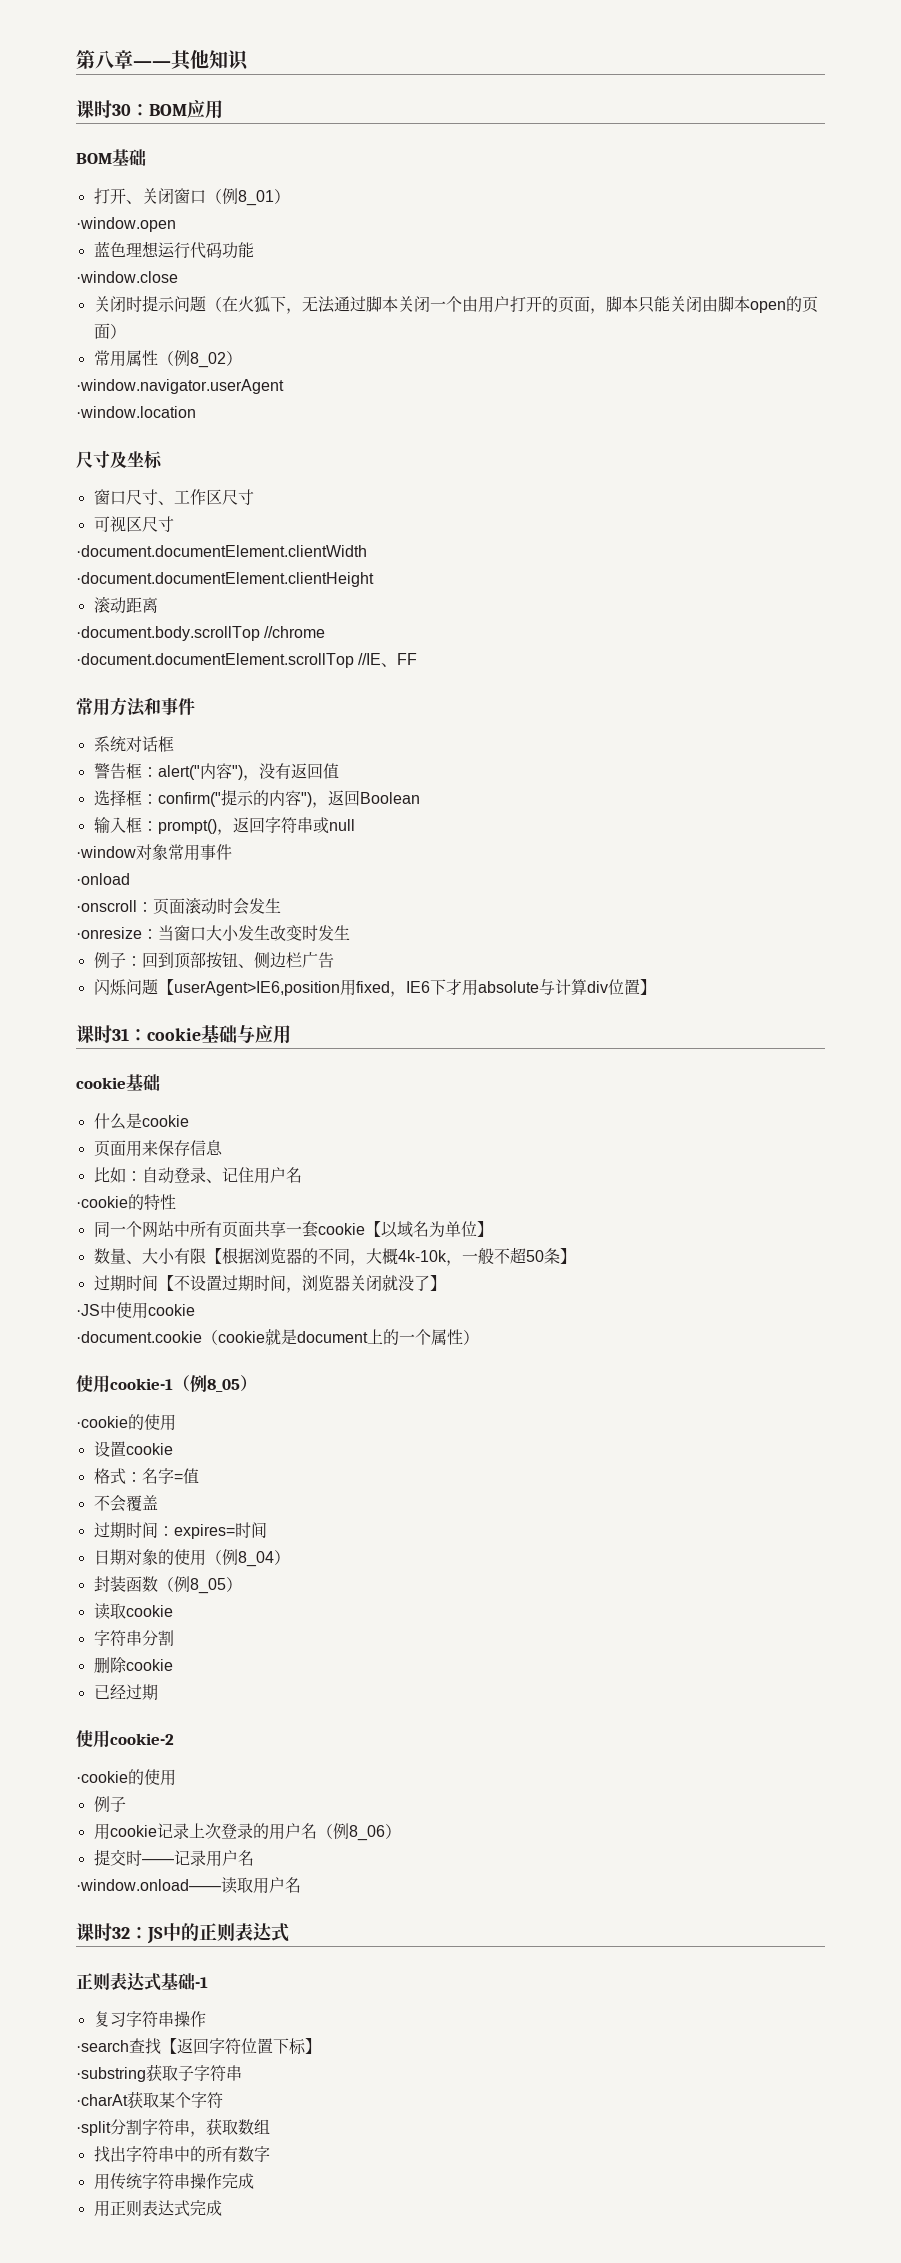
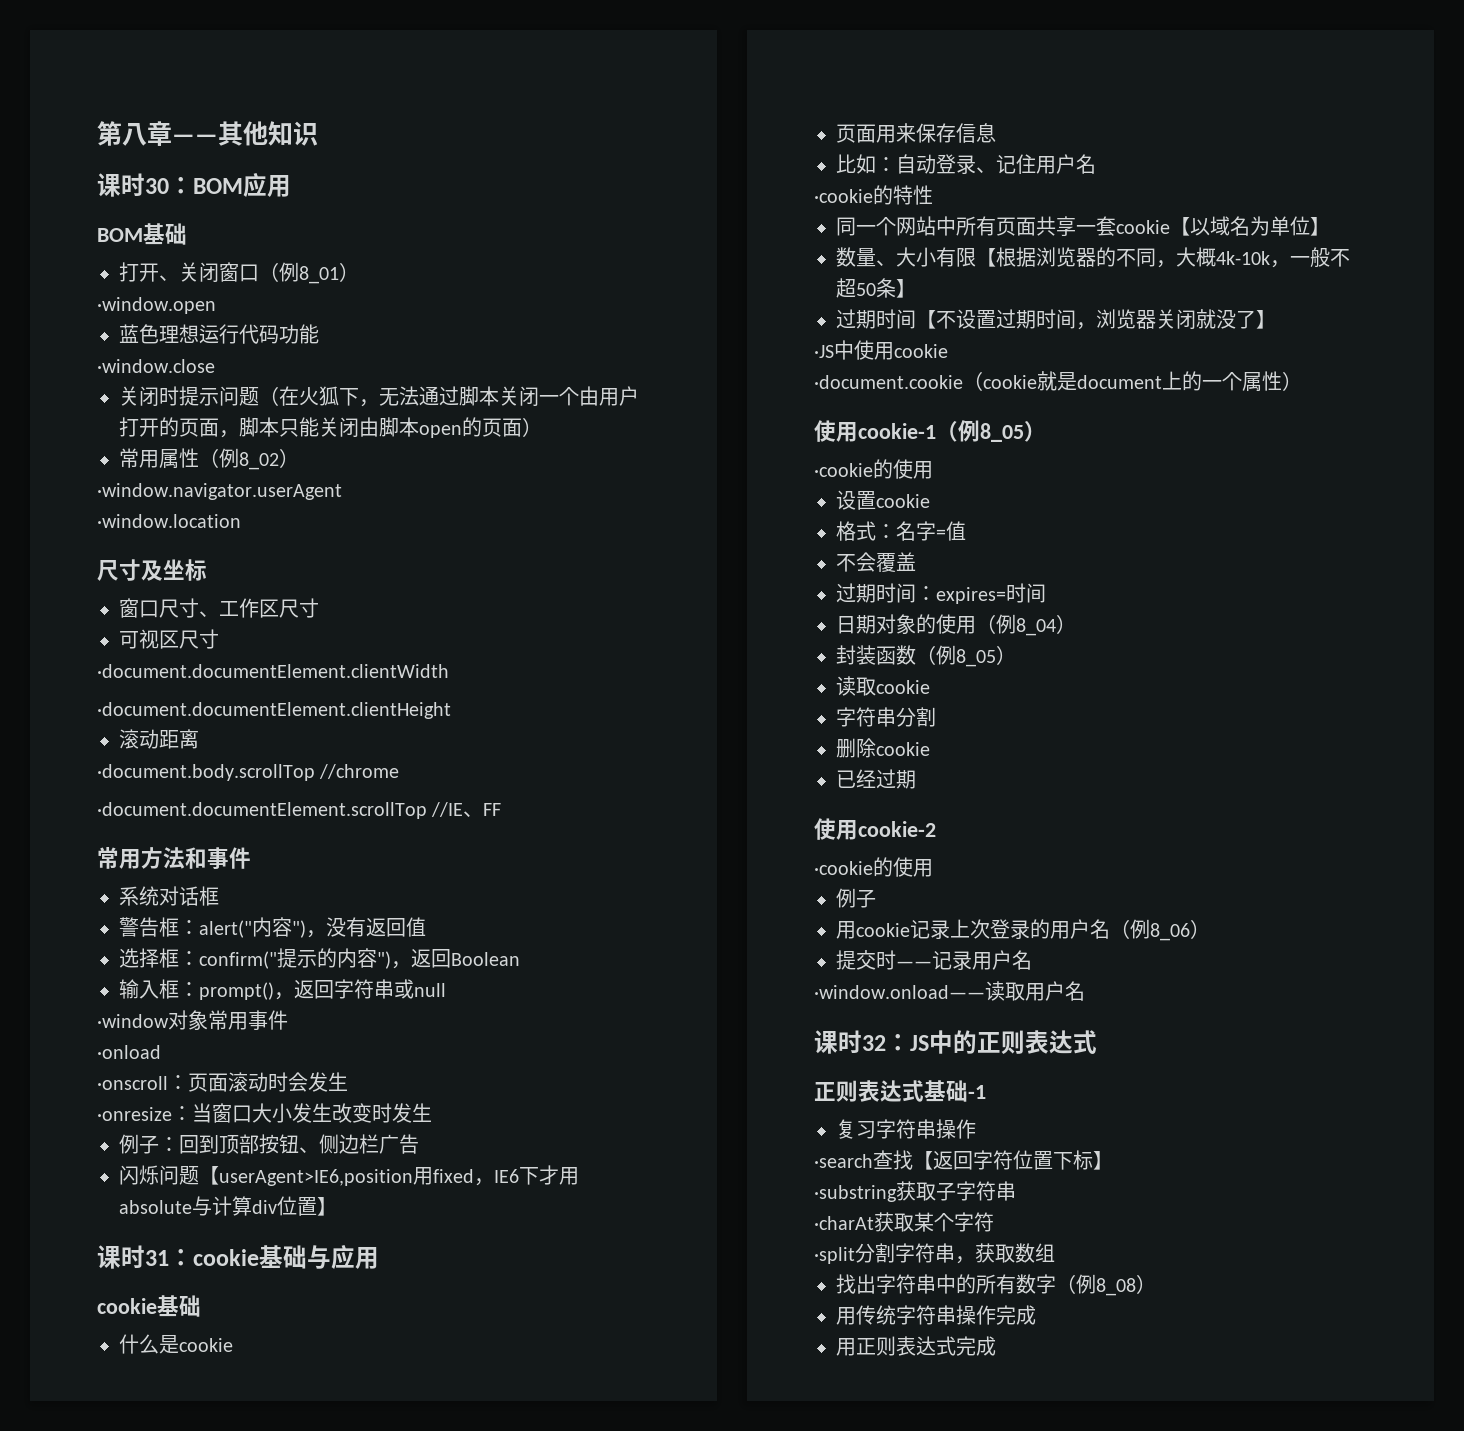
(270, 2154) none -> [1056,1274,1156,1296] （例8_08）

